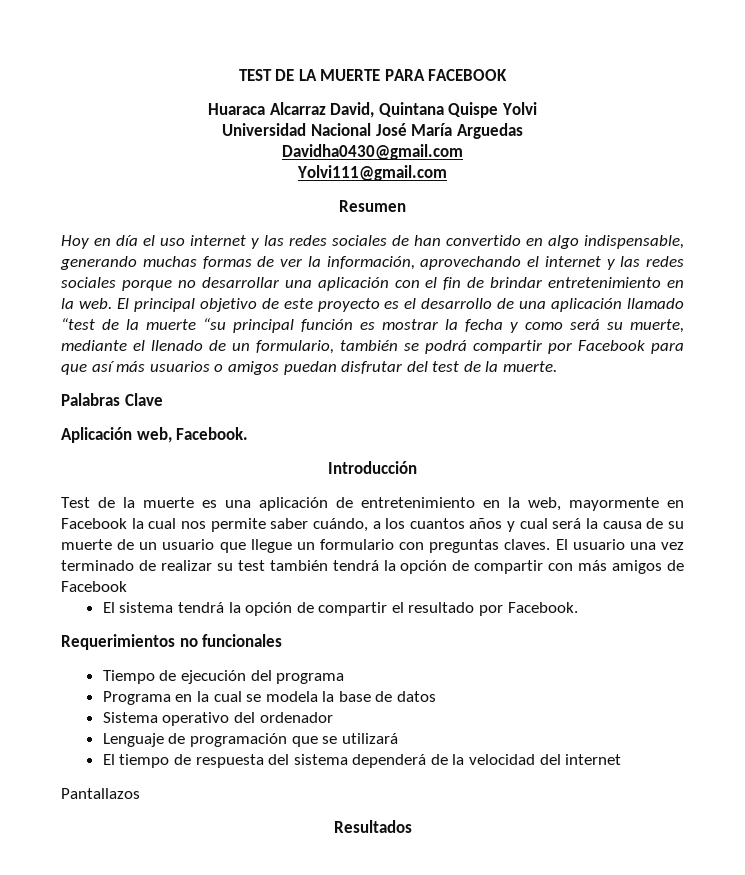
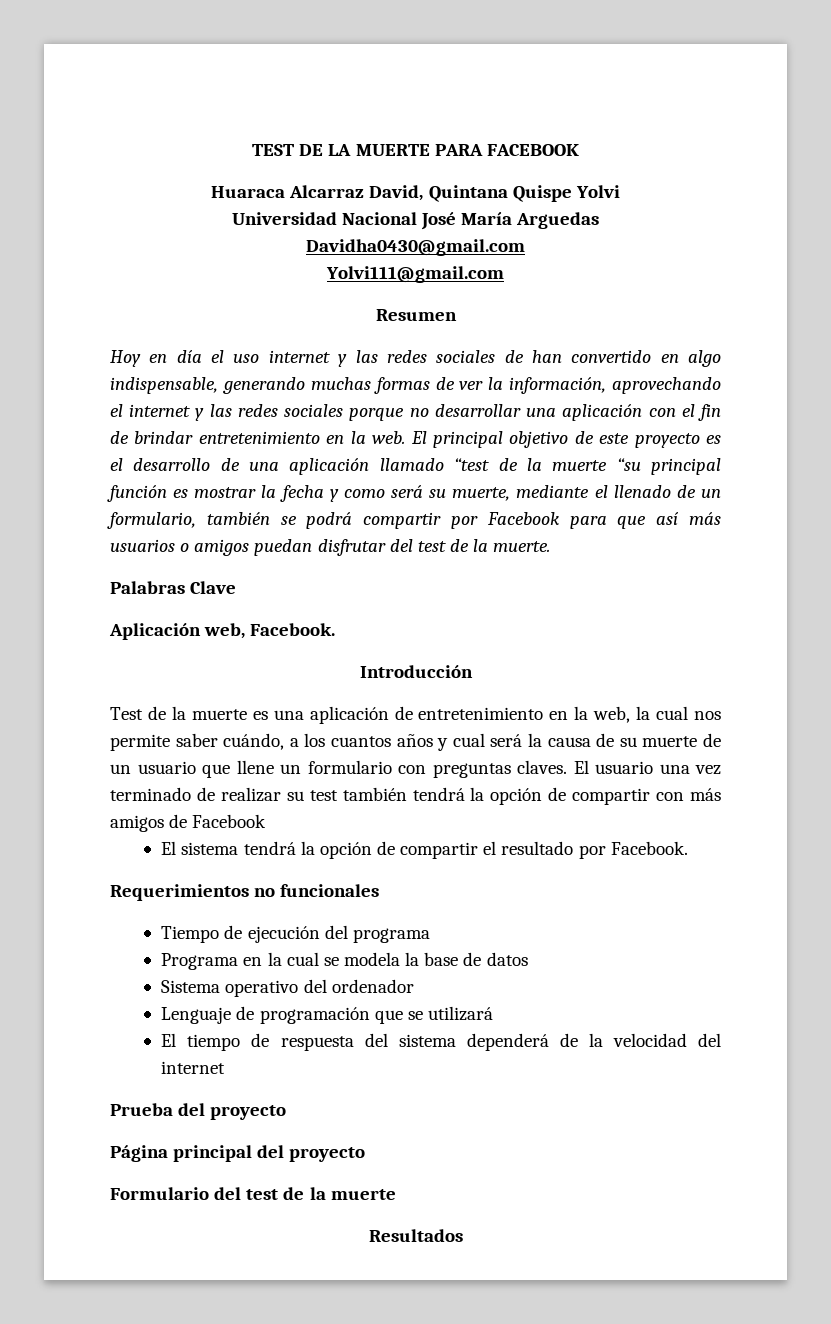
[569,497,684,511] [61,518,127,529] mayormente en Facebook -> (631, 714) none
[250,539,292,553] llegue -> [236,760,274,774] llene
[61,788,140,799] Pantallazos -> [110,1103,287,1120] [110,1145,366,1162] [110,1187,396,1200] Prueba del proyecto // Página principal del proyecto // Formulario del test de la muerte

